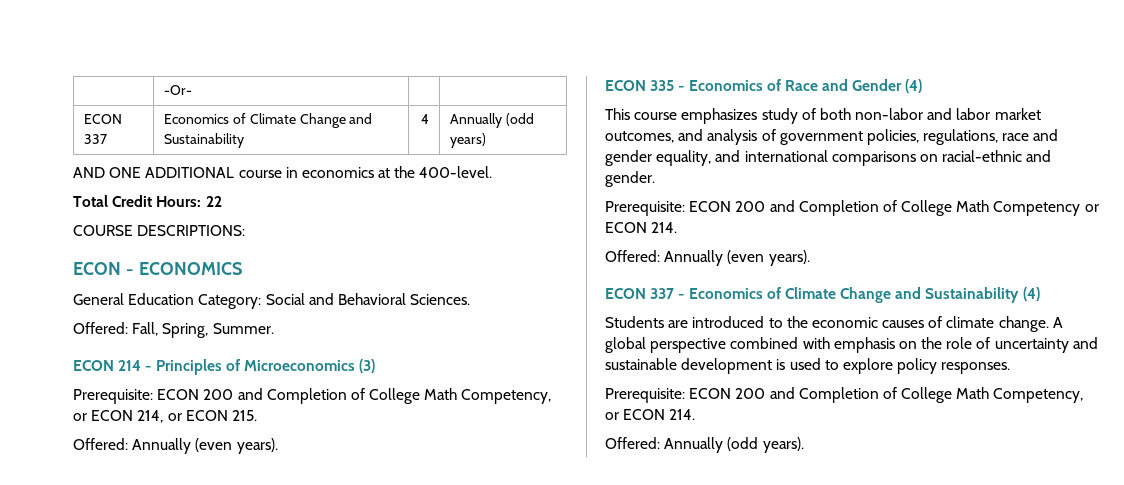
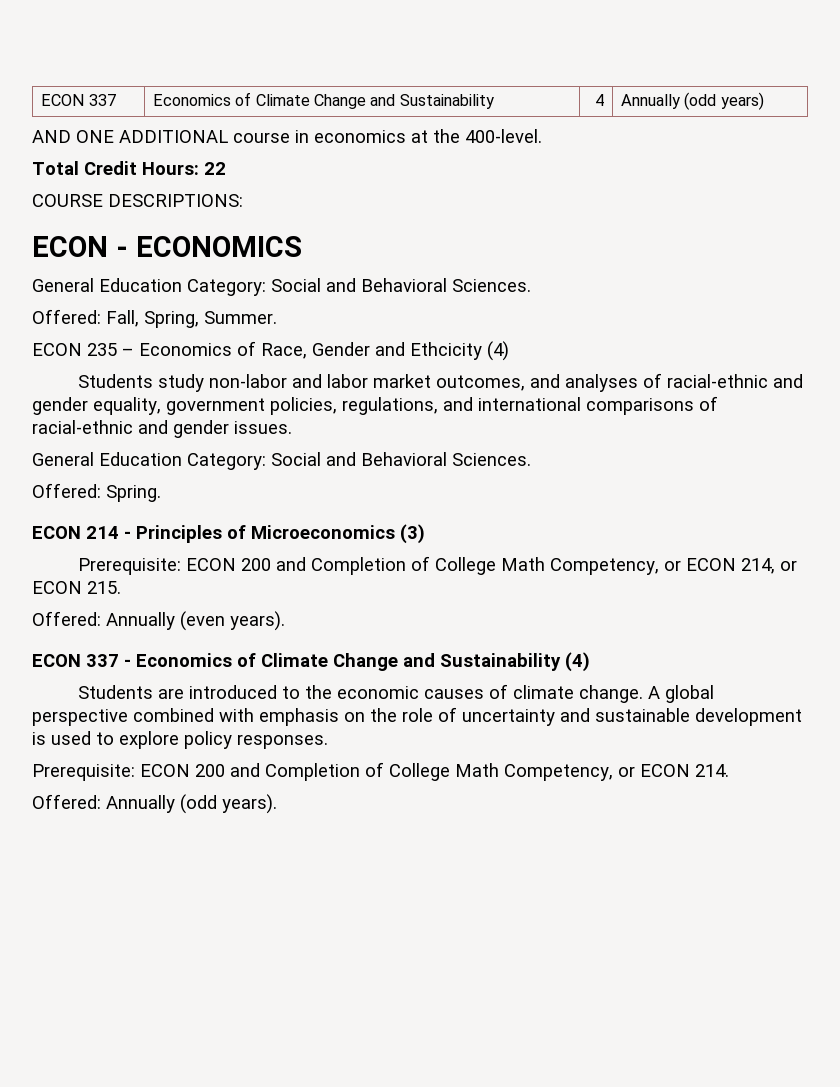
[164,85,193,95] | -Or- | | // -> (40, 100) none
(274, 328) none -> [32,341,509,361] [78,373,804,392] [32,396,718,415] [32,420,292,438] [32,452,531,470] [32,483,161,502] // ECON 235 – Economics of Race, Gender and Ethcicity (4) // Students study non-labor and labor market outcomes, and analyses of racial-ethnic and gender equality, government policies, regulations, and international comparisons of racial-ethnic and gender issues. // General Education Category: Social and Behavioral Sciences. // Offered: Spring.
[605,79,923,93] [605,108,1041,124] [605,129,1059,145] [605,150,1052,166] [605,171,655,187] [605,200,1099,216] [605,222,678,233] [605,250,810,266] // ECON 335 - Economics of Race and Gender (4) // This course emphasizes study of both non-labor and labor market outcomes, and analysis of government policies, regulations, race and gender equality, and international comparisons on racial-ethnic and gender. // Prerequisite: ECON 200 and Completion of College Math Competency or ECON 214. // Offered: Annually (even years). -> (285, 621) none

